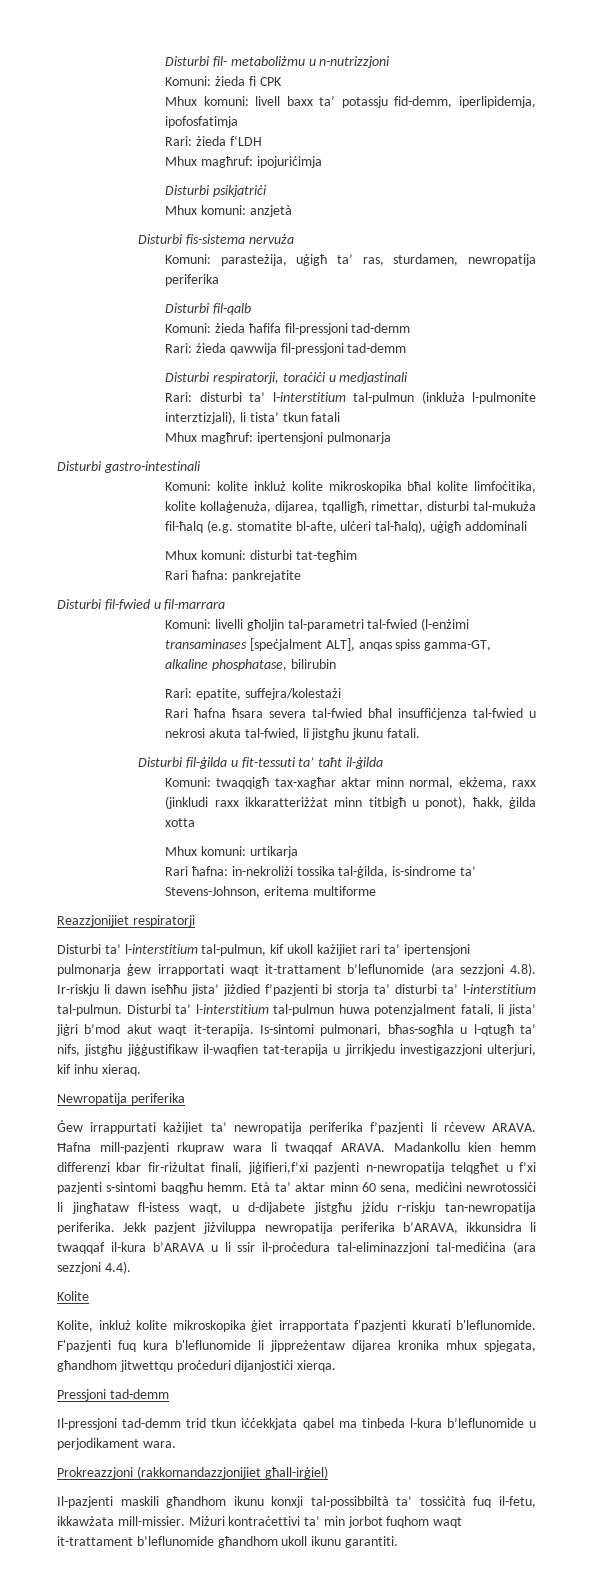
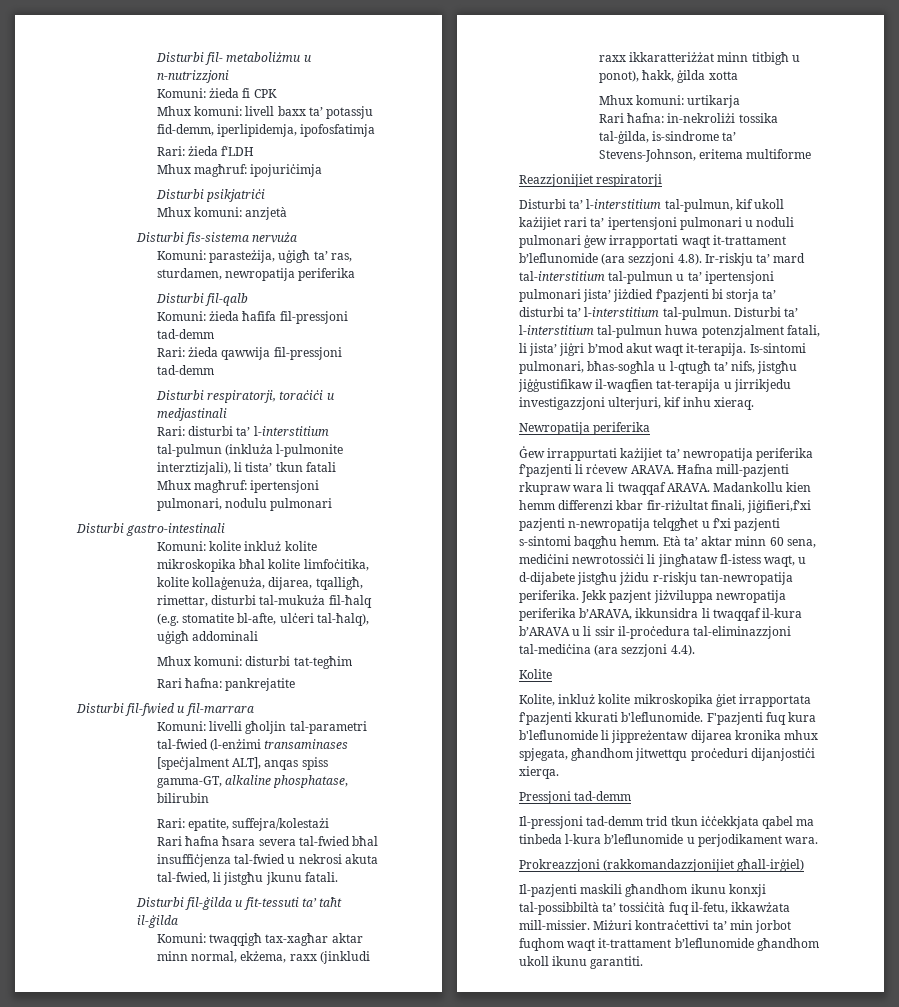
[326,432,391,444] pulmonarja -> [156,498,333,511] pulmonari, nodulu pulmonari
[57,964,121,976] pulmonarja -> [679,217,795,230] [519,235,581,248] pulmonari u noduli pulmonari
[103,984,187,994] li dawn iseħħu -> [756,253,806,263] [519,271,774,284] [519,289,581,302] ta’ mard tal-interstitium tal-pulmun u ta’ ipertensjoni pulmonari

